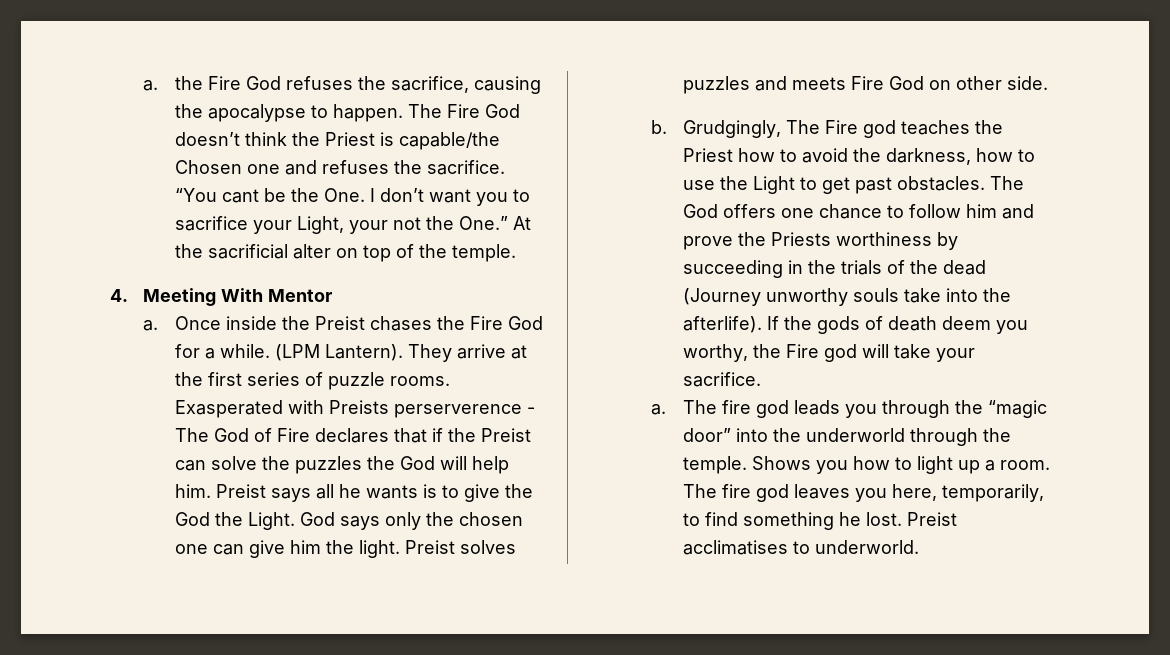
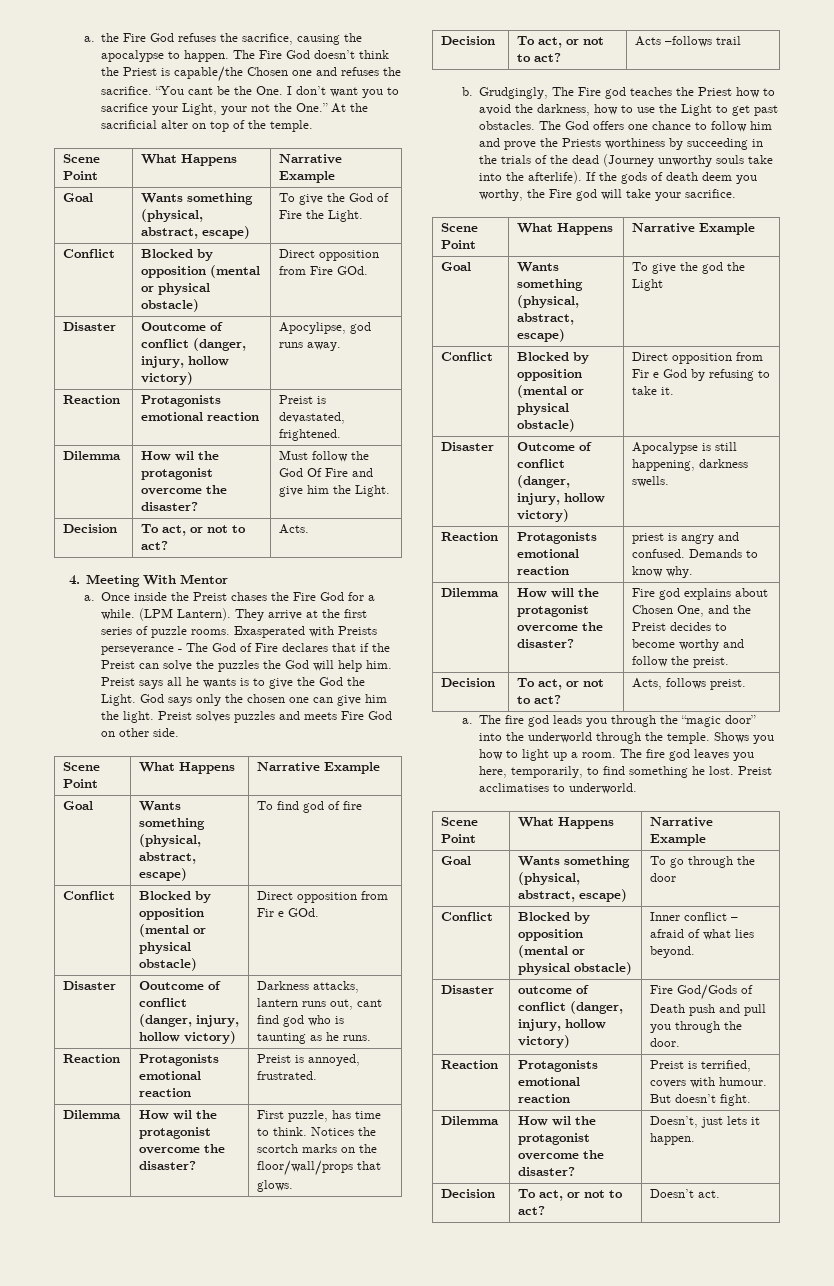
(517, 253) none -> [62,154,100,163] [62,171,98,180] [140,154,237,166] [278,154,342,164] [278,171,335,183] [62,193,93,202] [140,193,253,205] [140,209,203,222] [140,226,250,239] [278,193,389,205] [278,210,363,222] [62,249,115,258] [140,249,213,261] [140,265,260,278] [140,283,210,295] [140,299,199,312] [278,249,379,261] [278,266,368,275] [62,322,116,331] [140,322,223,331] [140,338,246,351] [140,356,229,368] [140,372,193,385] [278,322,371,334] [278,342,341,351] [62,395,120,404] [140,395,221,407] [140,412,259,421] [278,395,326,404] [278,412,345,424] [278,429,341,441] [62,451,121,460] [140,451,219,461] [140,468,213,480] [140,485,227,495] [140,502,198,511] [278,450,369,462] [278,468,373,477] [278,485,390,497] [62,524,117,533] [140,524,246,536] [140,541,168,550] [278,524,309,534] // Scene Point | What Happens | Narrative Example // Goal | Wants something (physical, abstract, escape) | To give the God of Fire the Light. // Conflict | Blocked by opposition (mental or physical obstacle) | Direct opposition from Fire GOd. // Disaster | Ooutcome of conflict (danger, injury, hollow victory) | Apocylipse, god runs away. // Reaction | Protagonists emotional reaction | Preist is devastated, frightened. // Dilemma | How wil the protagonist overcome the disaster? | Must follow the God Of Fire and give him the Light. // Decision | To act, or not to act? | Acts.
[394,404,523,418] perserverence -> [101,646,175,655] perseverance
(1049, 83) none -> [62,762,100,771] [62,779,98,788] [138,762,235,774] [256,762,380,774] [62,801,93,810] [138,801,181,811] [138,818,205,830] [138,834,201,847] [138,852,196,864] [138,868,187,881] [256,801,362,813] [62,891,115,900] [138,891,211,903] [138,908,204,920] [138,924,206,937] [138,942,191,954] [138,958,197,971] [256,891,388,903] [256,908,319,917] [62,981,116,990] [138,981,221,990] [138,998,187,1007] [138,1014,239,1027] [138,1031,236,1044] [256,981,359,993] [256,998,382,1010] [256,1015,344,1027] [256,1032,371,1044] [62,1054,120,1063] [138,1054,219,1066] [138,1071,201,1080] [138,1088,191,1097] [256,1054,360,1066] [256,1071,317,1080] [62,1110,121,1119] [138,1110,217,1120] [138,1127,211,1139] [138,1144,225,1154] [138,1161,196,1170] [256,1110,381,1122] [256,1127,376,1136] [256,1144,377,1153] [256,1160,381,1176] [256,1180,293,1192] [440,36,495,45] [516,36,604,48] [516,53,561,62] [634,36,741,47] // Scene Point | What Happens | Narrative Example // Goal | Wants something (physical, abstract, escape) | To find god of fire // Conflict | Blocked by opposition (mental or physical obstacle) | Direct opposition from Fir e GOd. // Disaster | Ooutcome of conflict (danger, injury, hollow victory) | Darkness attacks, lantern runs out, cant find god who is taunting as he runs. // Reaction | Protagonists emotional reaction | Preist is annoyed, frustrated. // Dilemma | How wil the protagonist overcome the disaster? | First puzzle, has time to think. Notices the scortch marks on the floor/wall/props that glows. // Decision | To act, or not to act? | Acts –follows trail
(762, 379) none -> [440,223,478,232] [440,240,476,249] [516,223,613,235] [631,223,755,235] [440,262,471,271] [516,262,559,272] [516,279,583,291] [516,295,579,308] [516,313,574,325] [516,329,565,342] [631,262,745,274] [631,279,663,291] [440,352,493,361] [516,352,589,364] [516,369,582,381] [516,385,584,398] [516,403,569,415] [516,419,575,432] [631,352,763,364] [631,369,770,381] [631,386,674,395] [440,442,494,451] [516,442,592,451] [516,459,565,468] [516,475,570,488] [516,493,605,505] [516,509,569,522] [631,442,737,454] [631,459,748,471] [631,476,669,487] [440,532,498,541] [516,532,597,544] [516,549,579,558] [516,566,569,575] [631,532,739,544] [631,549,758,558] [631,566,693,578] [440,588,499,597] [516,588,599,598] [516,605,589,617] [516,622,603,632] [516,639,574,648] [631,588,768,600] [631,605,751,617] [631,622,727,631] [631,639,744,651] [631,656,729,668] [440,678,495,687] [516,678,604,690] [516,695,561,704] [631,678,746,690] // Scene Point | What Happens | Narrative Example // Goal | Wants something (physical, abstract, escape) | To give the god the Light // Conflict | Blocked by opposition (mental or physical obstacle) | Direct opposition from Fir e God by refusing to take it. // Disaster | Outcome of conflict (danger, injury, hollow victory) | Apocalypse is still happening, darkness swells. // Reaction | Protagonists emotional reaction | priest is angry and confused. Demands to know why. // Dilemma | How will the protagonist overcome the disaster? | Fire god explains about Chosen One, and the Preist decides to become worthy and follow the preist. // Decision | To act, or not to act? | Acts, follows preist.
(920, 547) none -> [440,817,478,826] [440,834,476,843] [517,817,614,829] [649,817,713,827] [649,834,706,846] [440,856,471,865] [517,856,630,868] [517,872,580,885] [517,889,627,902] [649,856,755,868] [649,873,676,882] [440,912,493,921] [517,912,590,924] [517,929,583,941] [517,945,585,958] [517,962,632,975] [649,912,738,921] [649,929,754,940] [649,946,695,958] [440,985,494,994] [517,985,589,994] [517,1001,623,1014] [517,1019,606,1031] [517,1035,570,1048] [649,984,753,1000] [649,1004,766,1016] [649,1021,742,1033] [649,1038,680,1047] [440,1060,498,1069] [517,1060,598,1072] [517,1077,580,1086] [517,1094,570,1103] [649,1060,751,1072] [649,1077,767,1088] [649,1094,751,1106] [440,1116,499,1125] [517,1116,596,1126] [517,1133,590,1145] [517,1150,604,1160] [517,1167,575,1176] [649,1116,760,1128] [649,1133,695,1145] [440,1189,495,1198] [517,1189,623,1201] [517,1206,545,1215] [649,1189,720,1198] // Scene Point | What Happens | Narrative Example // Goal | Wants something (physical, abstract, escape) | To go through the door // Conflict | Blocked by opposition (mental or physical obstacle) | Inner conflict – afraid of what lies beyond. // Disaster | outcome of conflict (danger, injury, hollow victory) | Fire God/Gods of Death push and pull you through the door. // Reaction | Protagonists emotional reaction | Preist is terrified, covers with humour. But doesn’t fight. // Dilemma | How wil the protagonist overcome the disaster? | Doesn’t, just lets it happen. // Decision | To act, or not to act? | Doesn’t act.

